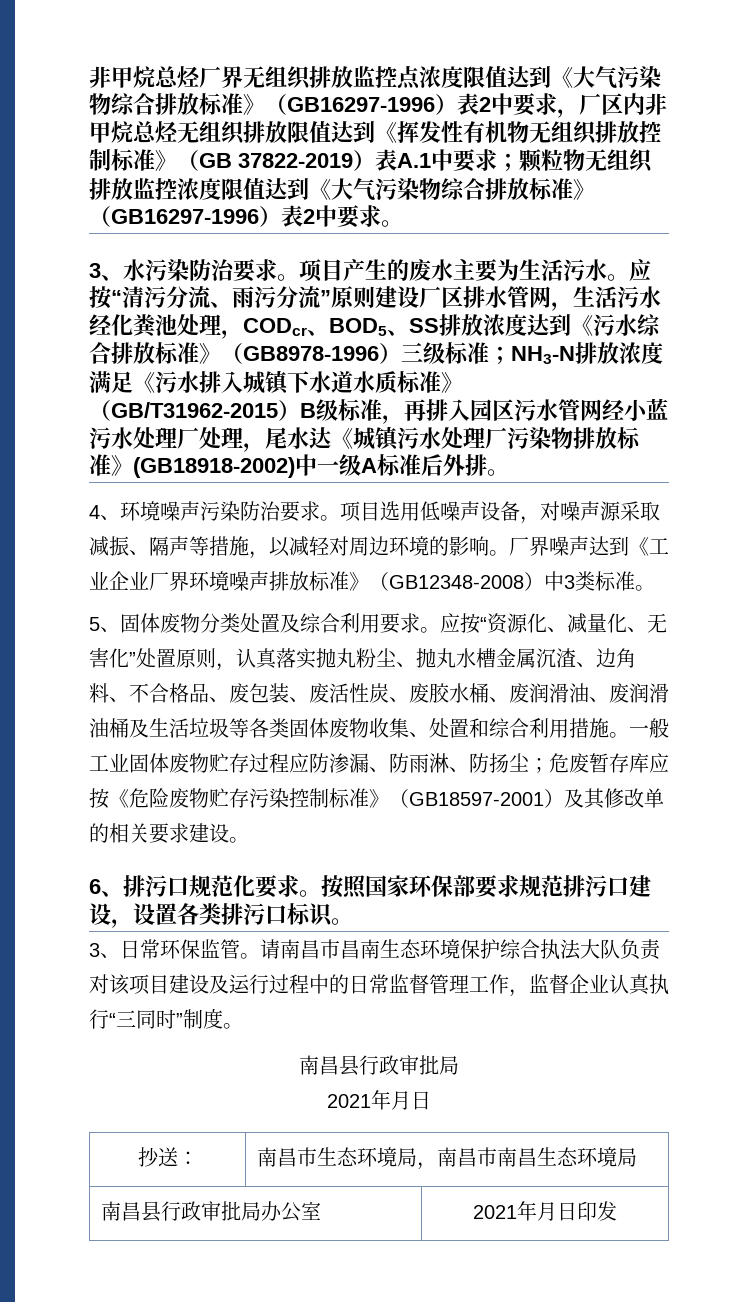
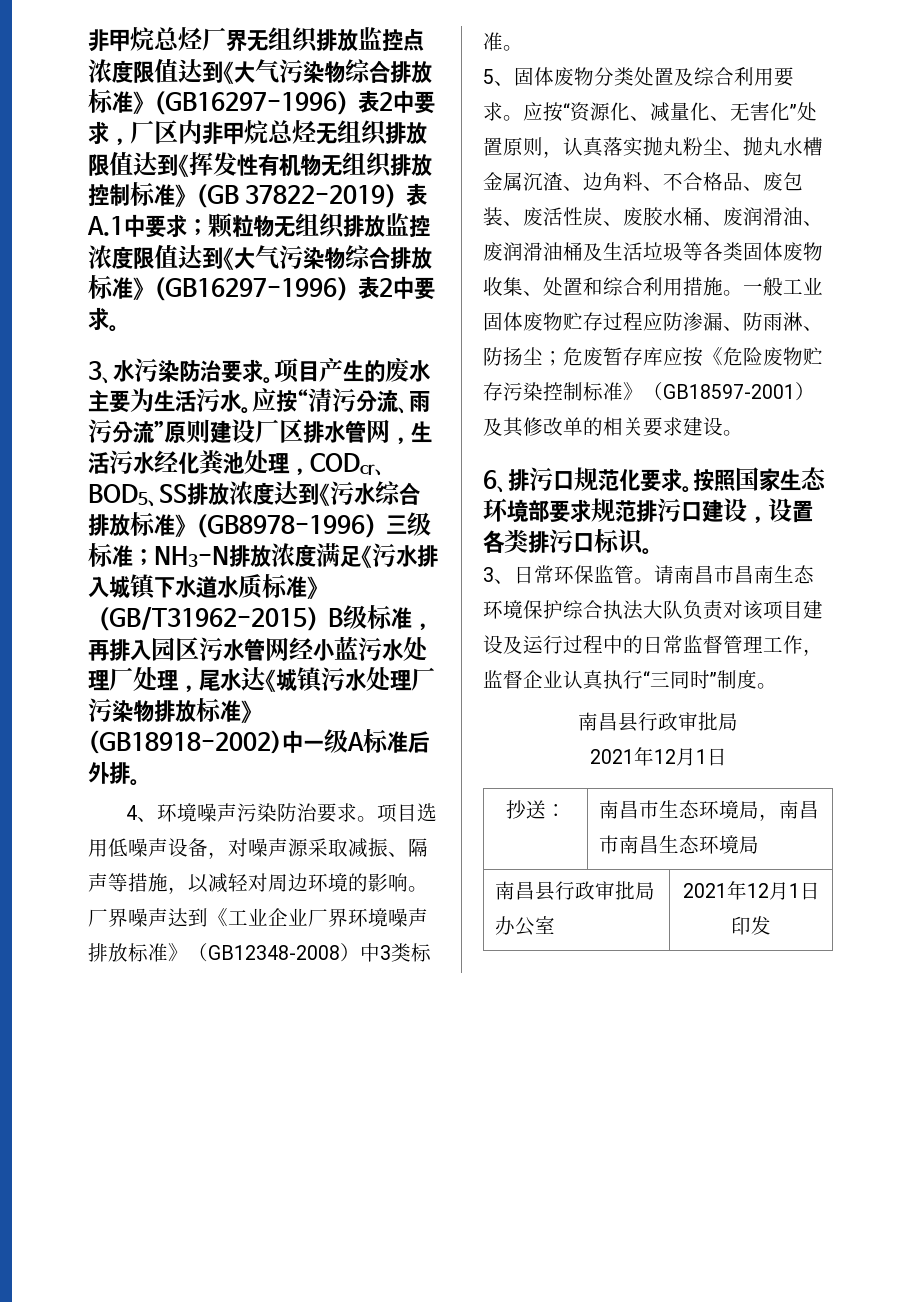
[409,875,453,897] 环保 -> [780,467,827,491] [483,498,529,523] 生态环境
[391,1091,411,1110] 月 -> [653,748,707,766] 12月1
[537,1202,557,1221] 月 -> [746,882,800,900] 12月1

